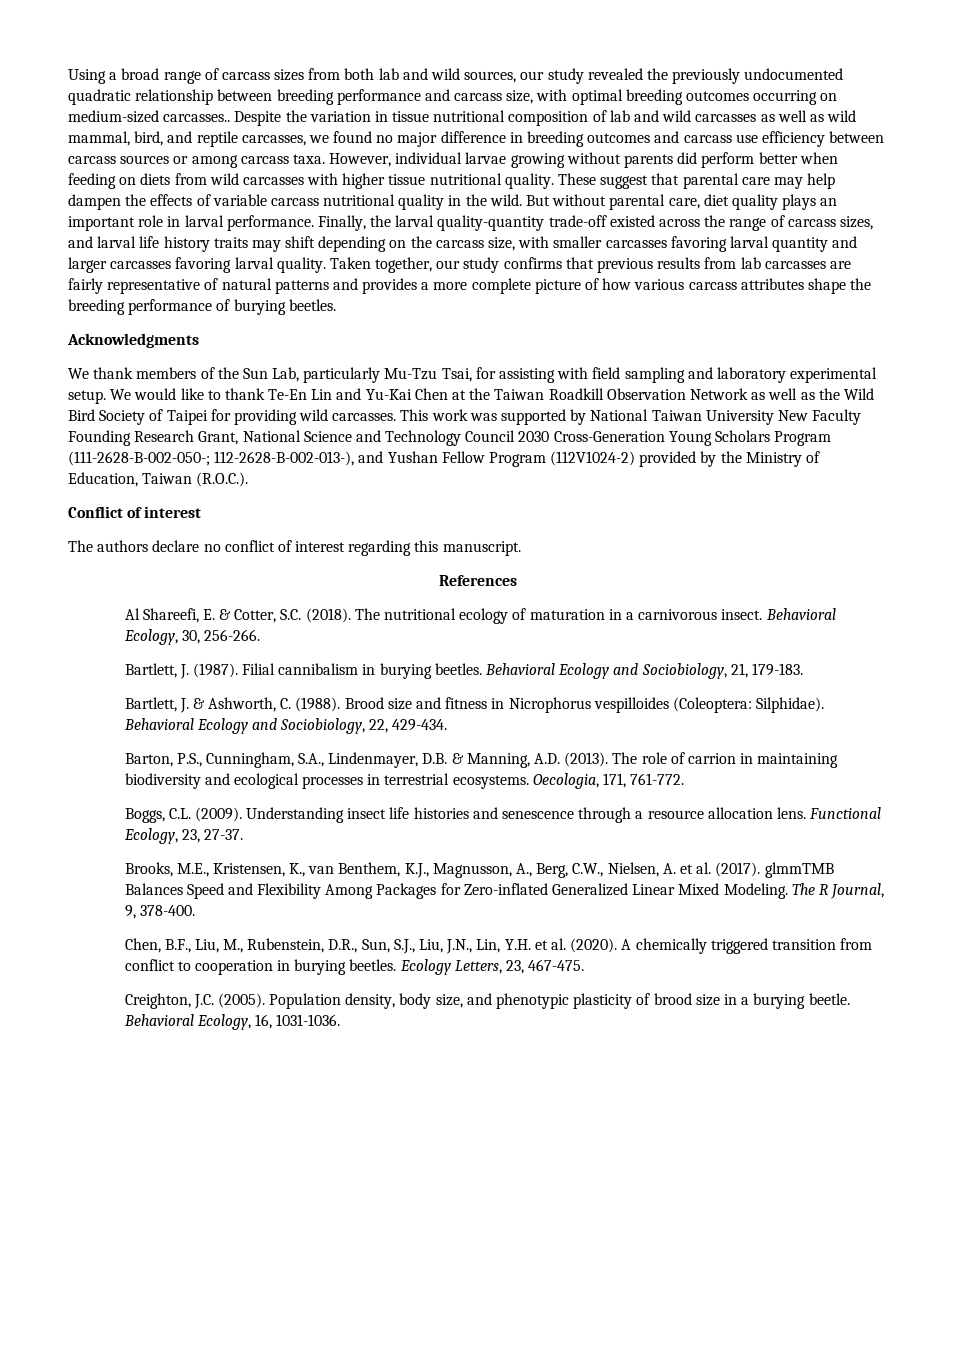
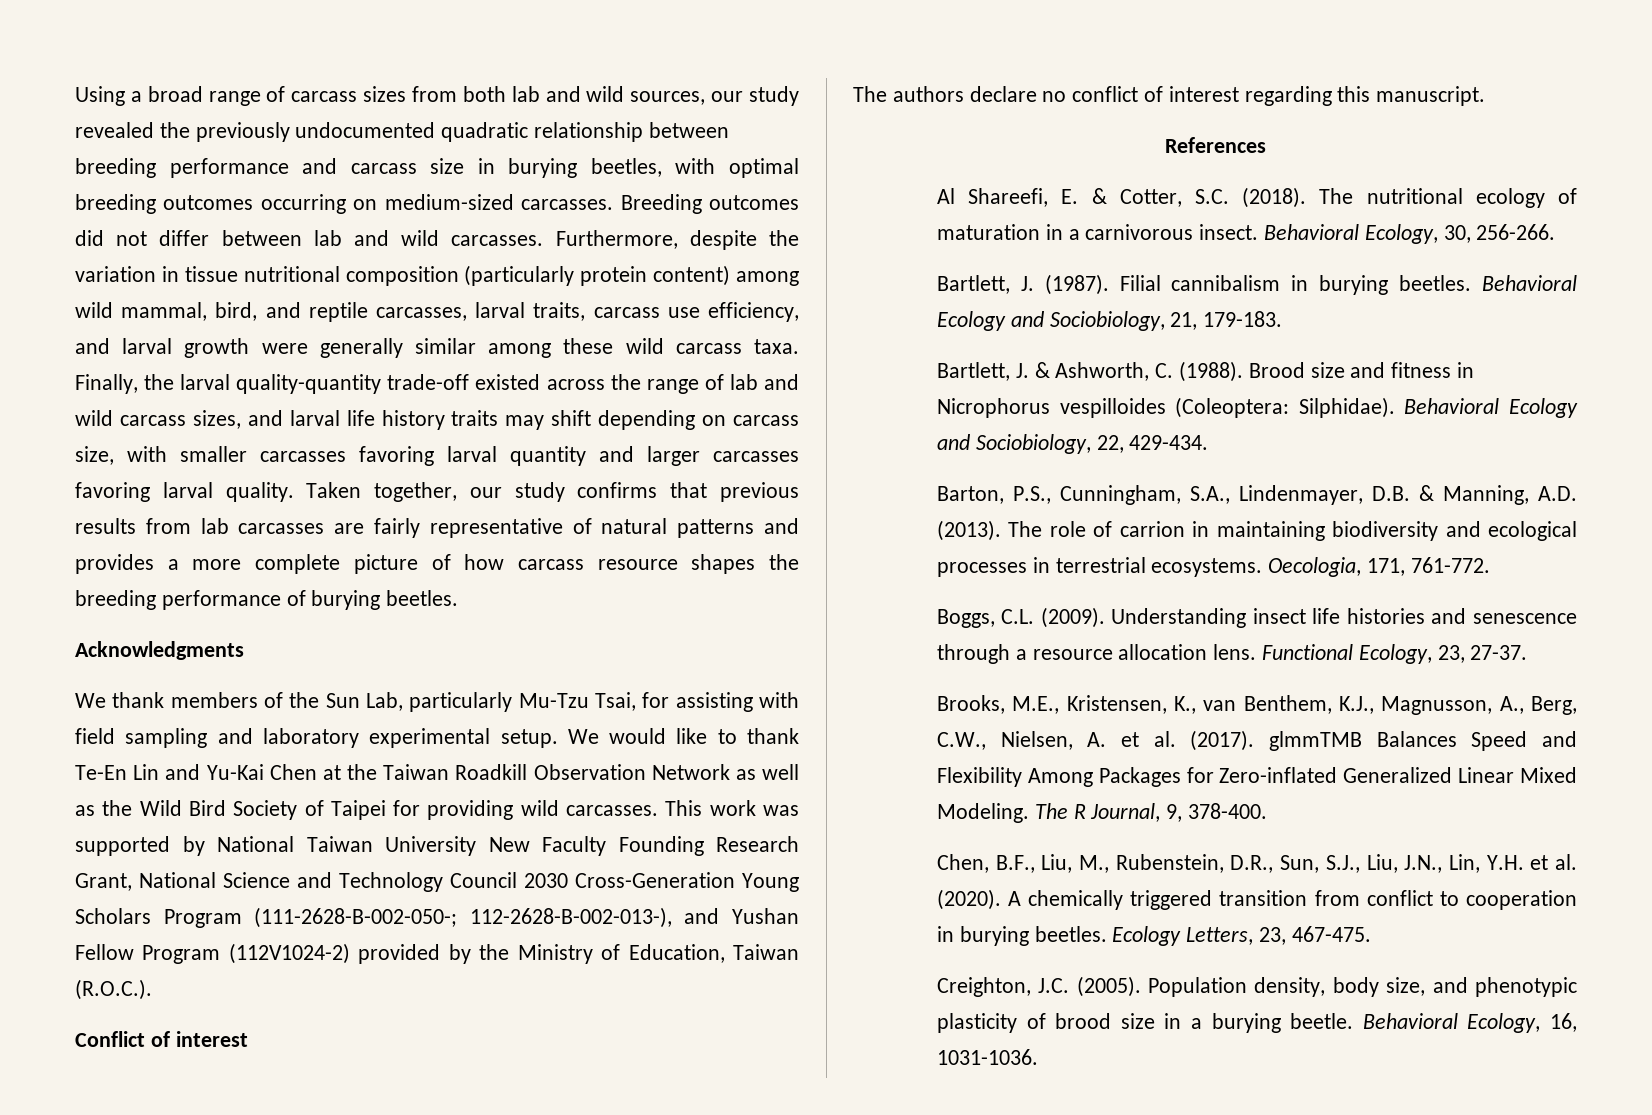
[506,90,534,104] size, -> [430,158,662,178] size in burying beetles,
[163,111,282,126] carcasses.. Despite -> [521,194,800,214] [75,230,757,250] carcasses. Breeding outcomes did not differ between lab and wild carcasses. Furthermore, despite
[592,110,824,122] of lab and wild carcasses as well as -> [464,265,799,286] (particularly protein content) among
[308,131,885,147] [68,152,838,168] [68,173,836,189] [68,194,838,210] [68,215,314,231] we found no major difference in breeding outcomes and carcass use efficiency between carcass sources or among carcass taxa. However, individual larvae growing without parents did perform better when feeding on diets from wild carcasses with higher tissue nutritional quality. These suggest that parental care may help dampen the effects of variable carcass nutritional quality in the wild. But without parental care, diet quality plays an important role in larval performance. -> [475,302,799,322] [75,338,799,358] larval traits, carcass use efficiency, and larval growth were generally similar among these wild carcass taxa.
(785, 221) none -> [729,374,800,390] [75,410,113,426] lab and wild
[410,236,432,248] the -> (727, 420) none
[634,278,846,294] various carcass attributes shape -> [517,554,756,574] carcass resource shapes

